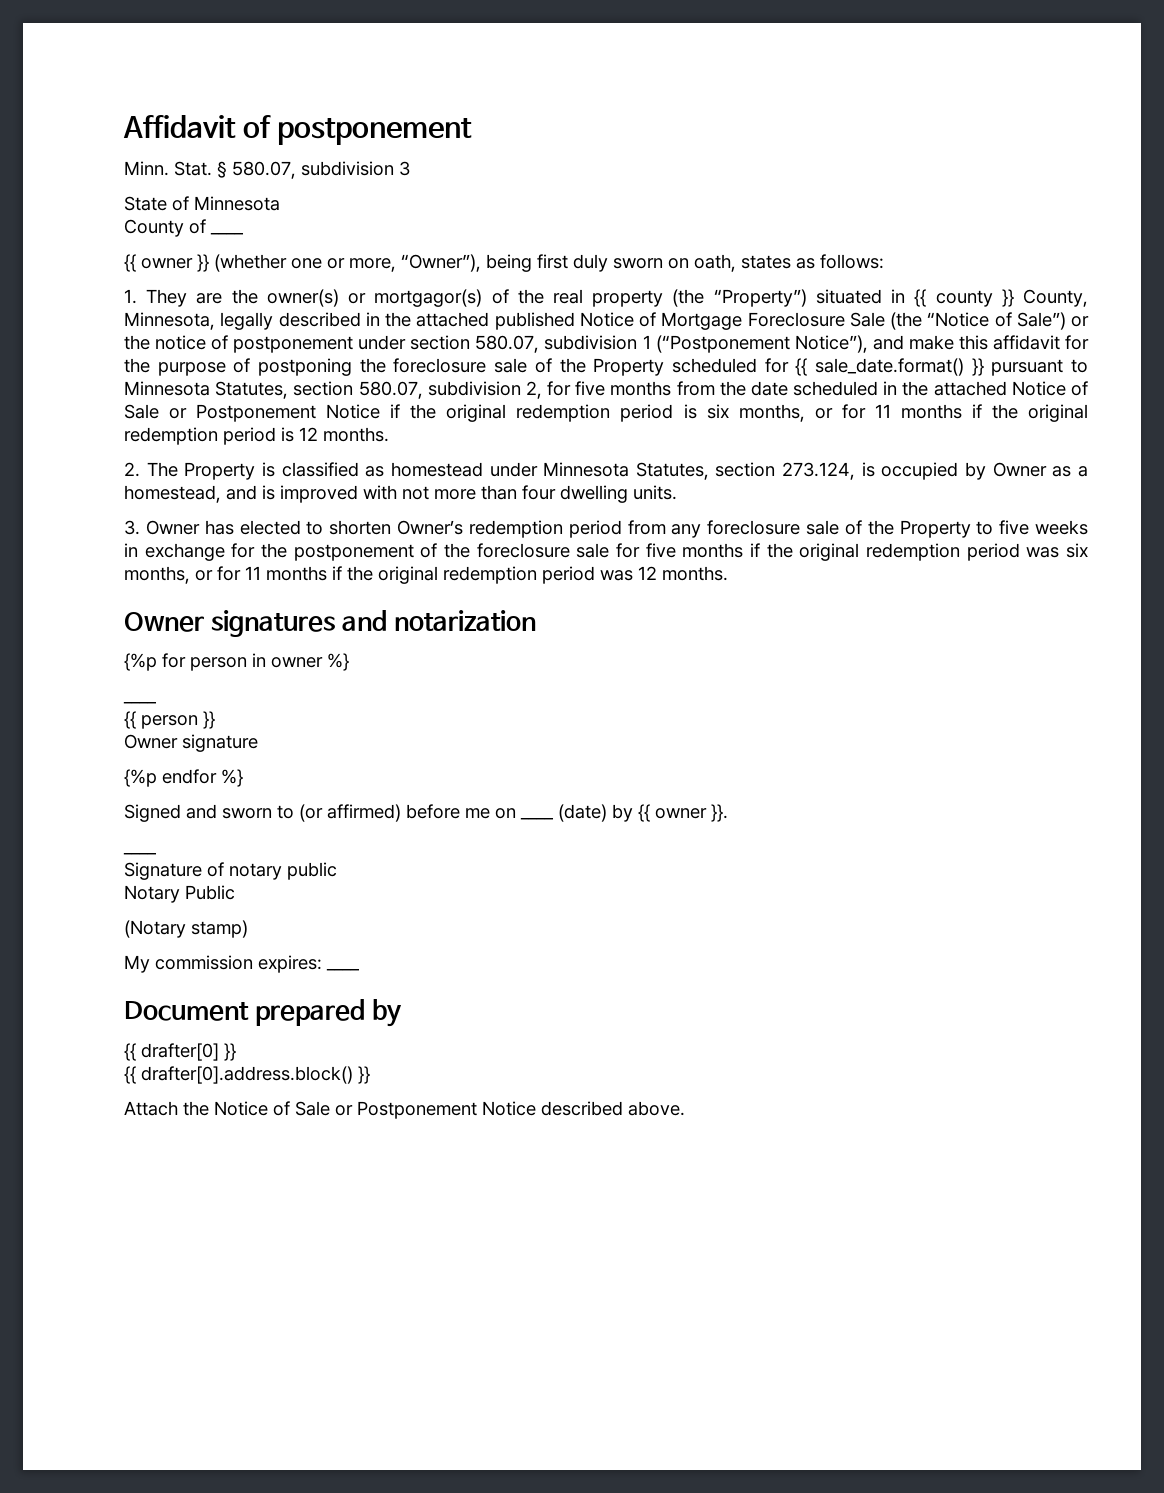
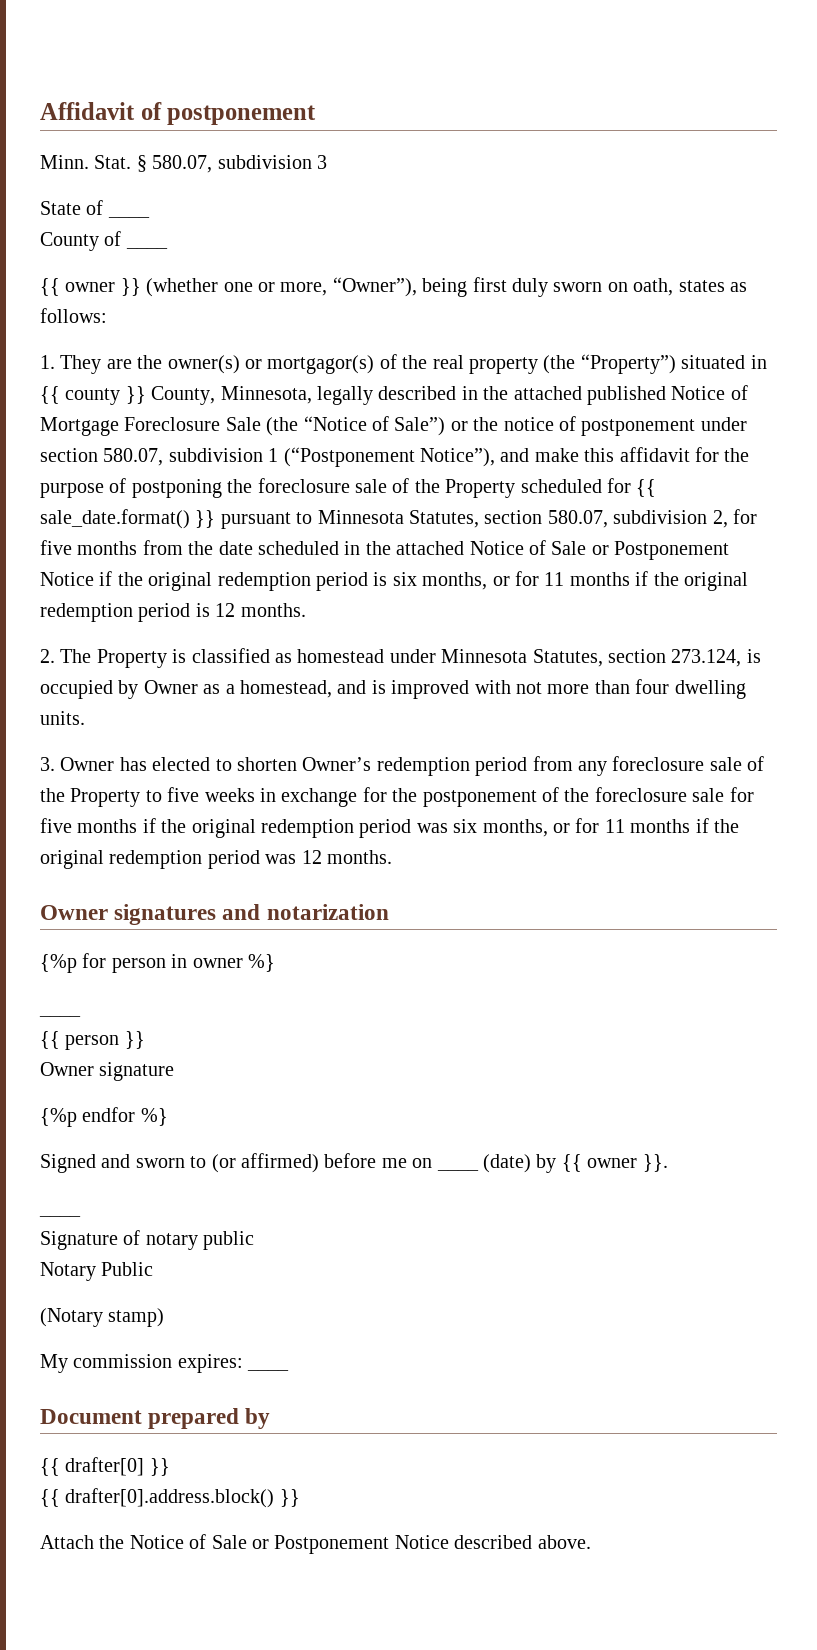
[194,196,280,211] Minnesota -> [107,215,150,218] ____

